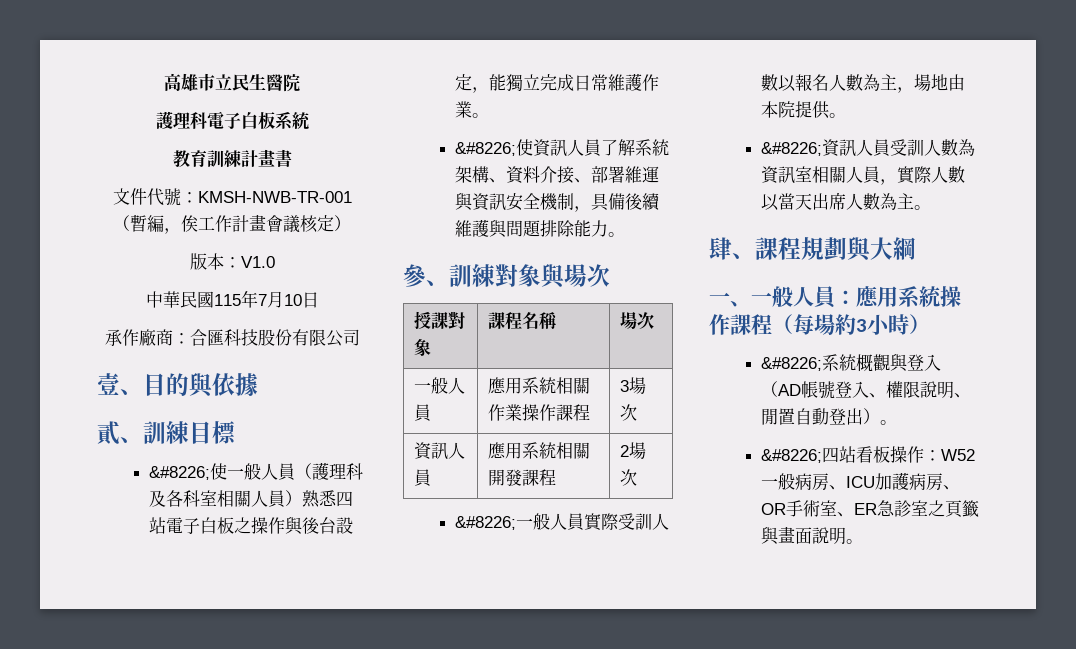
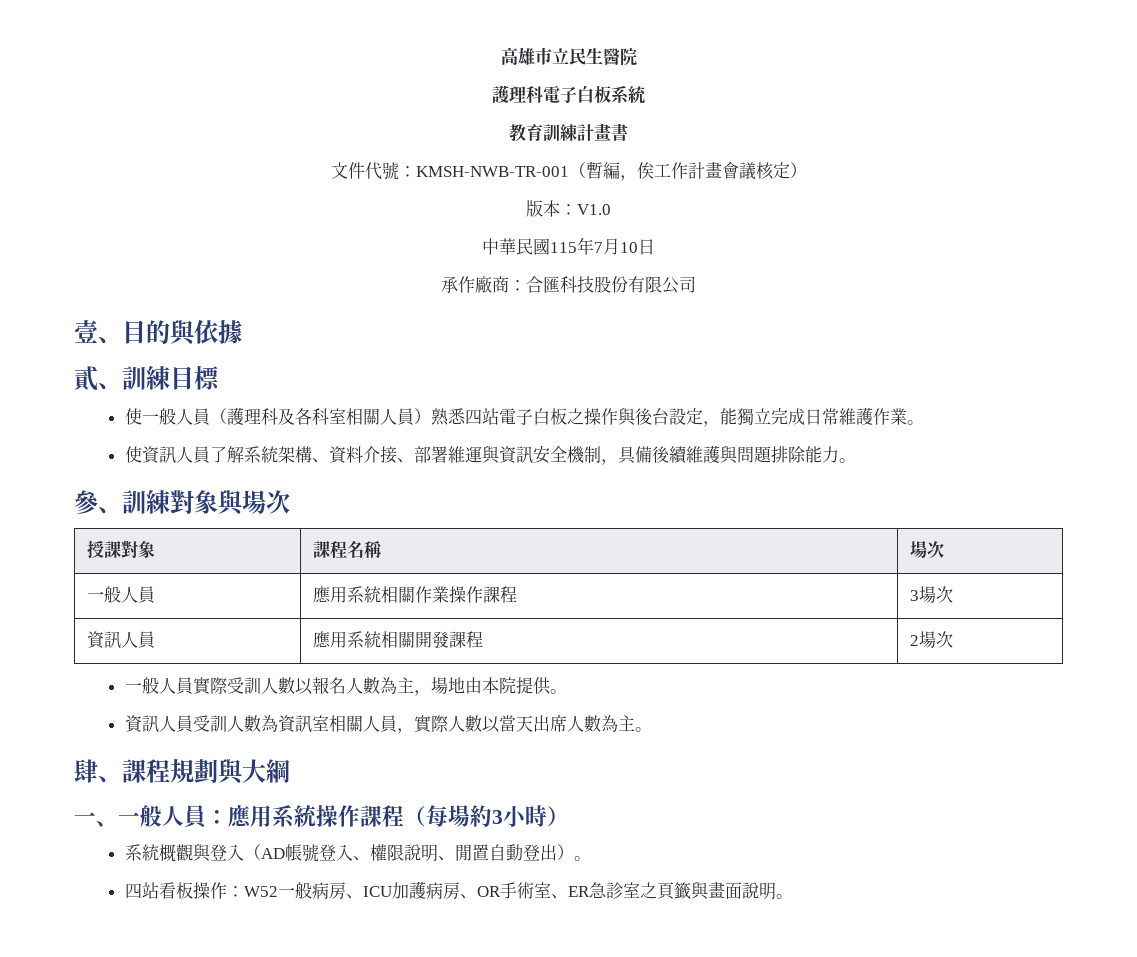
[148,466,210,480] &#8226; -> (220, 378) none
[454,142,516,156] &#8226; -> (924, 422) none
[454,516,516,530] &#8226; -> (953, 639) none
[760,142,822,156] &#8226; -> (567, 691) none
[760,357,822,371] &#8226; -> (569, 816) none
[760,449,822,463] &#8226; -> (591, 858) none

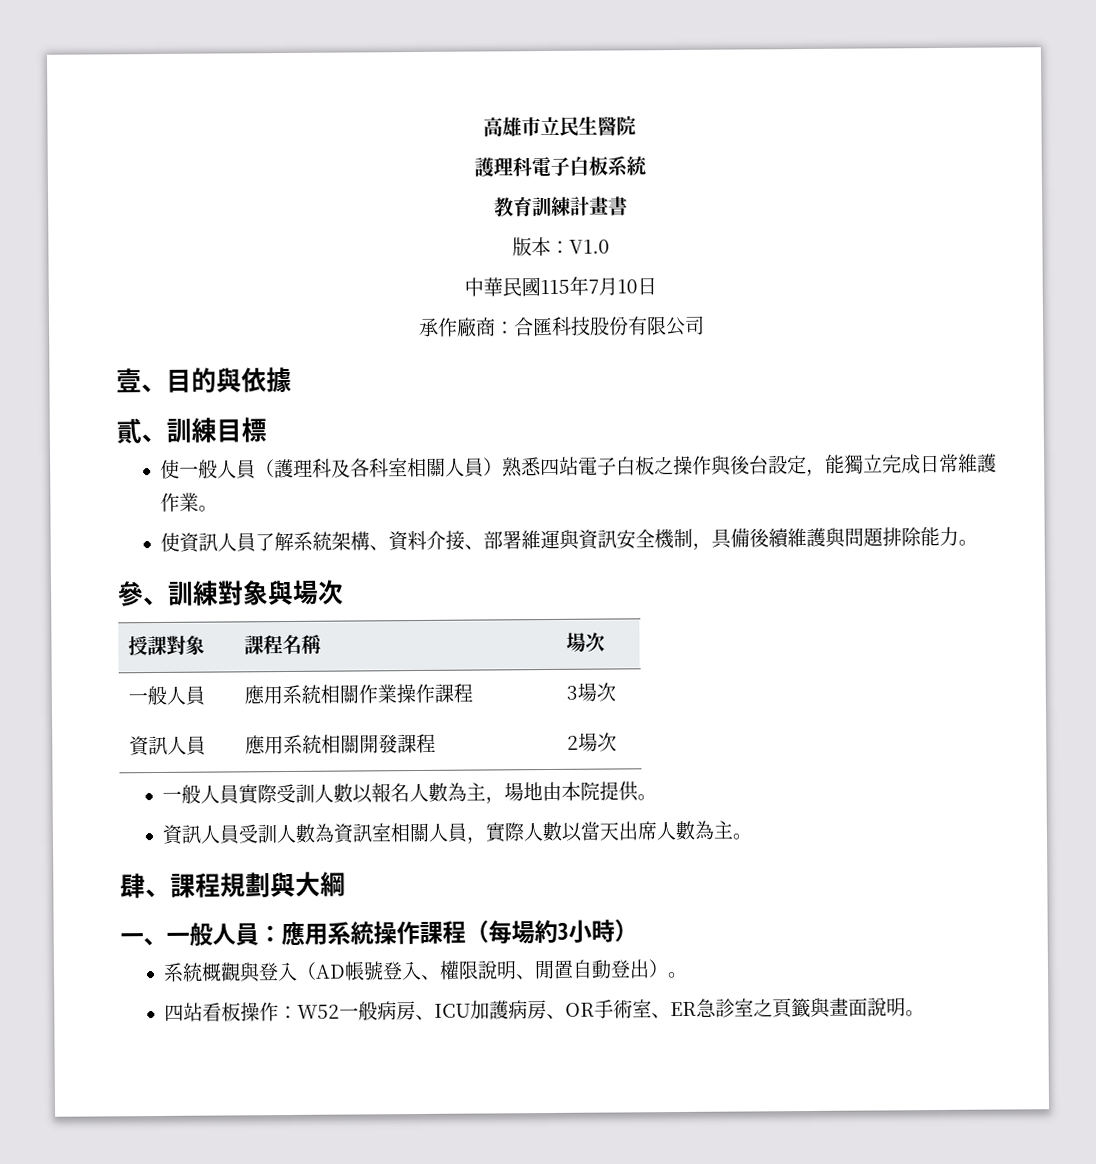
[330,161,807,181] // 文件代號：KMSH-NWB-TR-001（暫編，俟工作計畫會議核定） -> (628, 206) none

